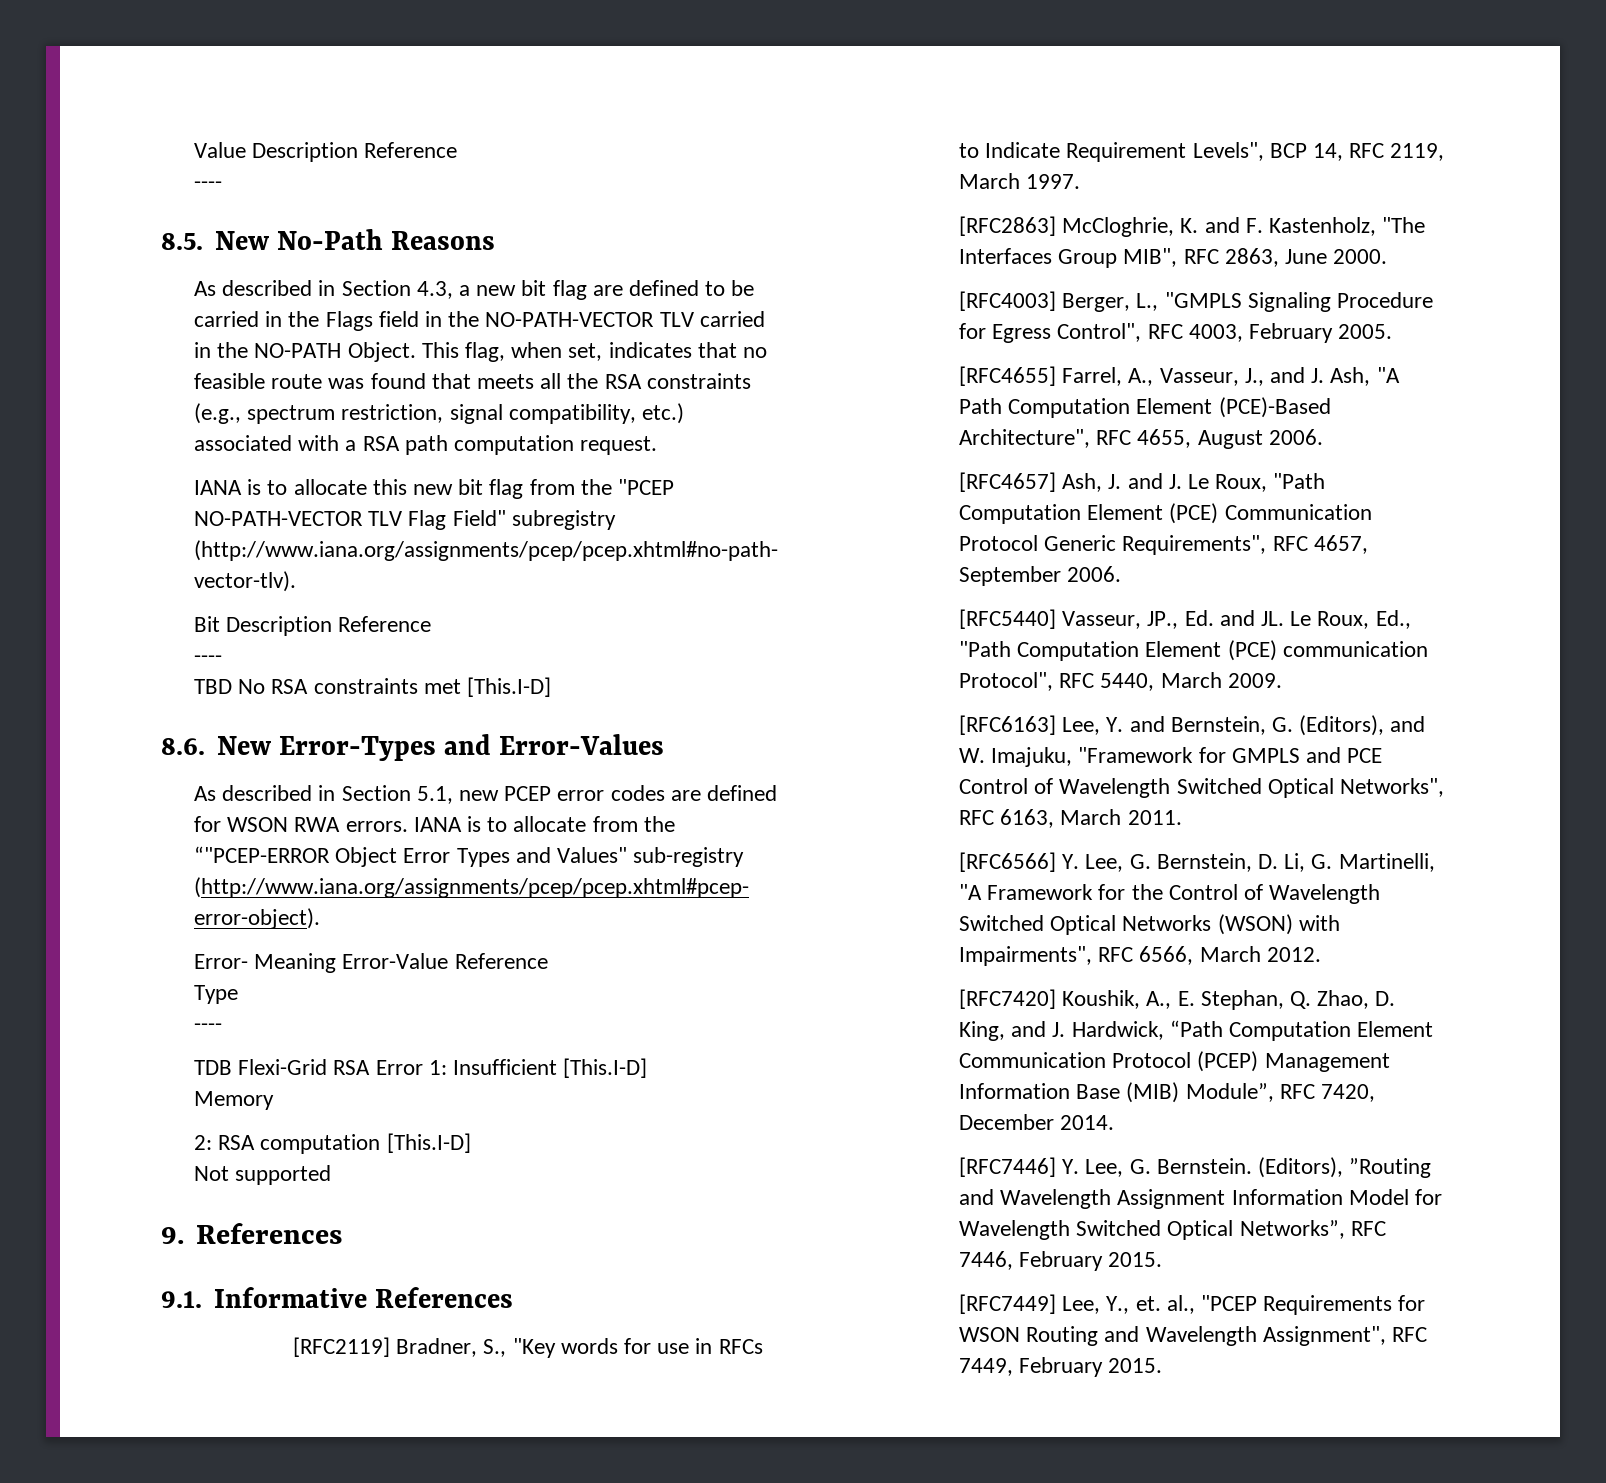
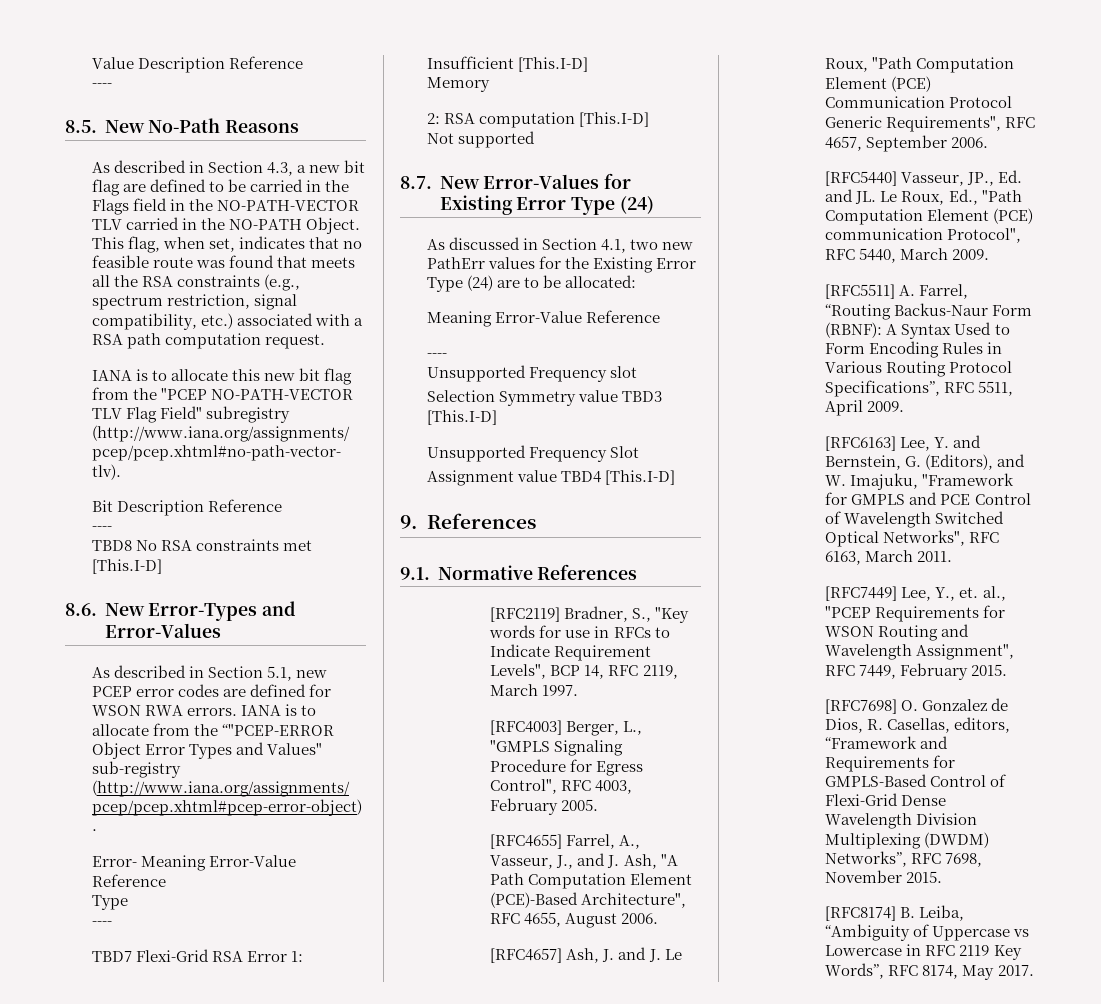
[193,679,232,694] TBD -> [91,540,132,551] TBD8
[193,1060,232,1075] TDB -> [91,951,132,962] TBD7
(332, 1175) none -> [400,173,631,189] [439,195,654,215] [426,237,693,253] [426,256,696,273] [426,275,636,292] [426,310,660,327] [426,353,447,358] [426,365,637,382] [426,390,662,406] [426,410,497,425] [426,445,639,462] [426,470,675,486] // 8.7. New Error-Values for Existing Error Type (24) // As discussed in Section 4.1, two new PathErr values for the Existing Error Type (24) are to be allocated: // Meaning Error-Value Reference // ---- // Unsupported Frequency slot // Selection Symmetry value TBD3 [This.I-D] // Unsupported Frequency Slot // Assignment value TBD4 [This.I-D]
[213,1287,367,1308] Informative -> [437,565,533,580] Normative
[958,216,1426,237] [958,248,1388,268] // [RFC2863] McCloghrie, K. and F. Kastenholz, "The Interfaces Group MIB", RFC 2863, June 2000. -> (579, 690) none
(1282, 680) none -> [825,284,969,299] [825,303,1033,320] [825,322,1010,339] [825,341,1003,358] [825,361,1013,377] [825,380,1014,397] [825,400,905,416] // [RFC5511] A. Farrel, “Routing Backus-Naur Form (RBNF): A Syntax Used to Form Encoding Rules in Various Routing Protocol Specifications”, RFC 5511, April 2009.
[958,852,1435,872] [958,884,1381,904] [958,914,1340,935] [958,946,1321,966] [958,989,1396,1010] [958,1020,1434,1041] [958,1051,1390,1072] [958,1082,1375,1103] [958,1114,1115,1130] [958,1157,1432,1178] [958,1189,1442,1209] [958,1220,1386,1240] [958,1251,1163,1271] // [RFC6566] Y. Lee, G. Bernstein, D. Li, G. Martinelli, "A Framework for the Control of Wavelength Switched Optical Networks (WSON) with Impairments", RFC 6566, March 2012. // [RFC7420] Koushik, A., E. Stephan, Q. Zhao, D. King, and J. Hardwick, “Path Computation Element Communication Protocol (PCEP) Management Information Base (MIB) Module”, RFC 7420, December 2014. // [RFC7446] Y. Lee, G. Bernstein. (Editors), ”Routing and Wavelength Assignment Information Model for Wavelength Switched Optical Networks”, RFC 7446, February 2015. -> (953, 556) none
(1163, 1365) none -> [825,698,1009,714] [825,717,1011,733] [825,736,949,749] [825,755,956,772] [825,774,1007,787] [825,793,947,806] [825,813,978,829] [825,832,990,849] [825,851,983,867] [825,870,943,883] [825,905,965,921] [825,924,1030,941] [825,944,1022,960] [825,963,1034,980] // [RFC7698] O. Gonzalez de Dios, R. Casellas, editors, “Framework and Requirements for GMPLS-Based Control of Flexi-Grid Dense Wavelength Division Multiplexing (DWDM) Networks”, RFC 7698, November 2015. // [RFC8174] B. Leiba, “Ambiguity of Uppercase vs Lowercase in RFC 2119 Key Words”, RFC 8174, May 2017.

